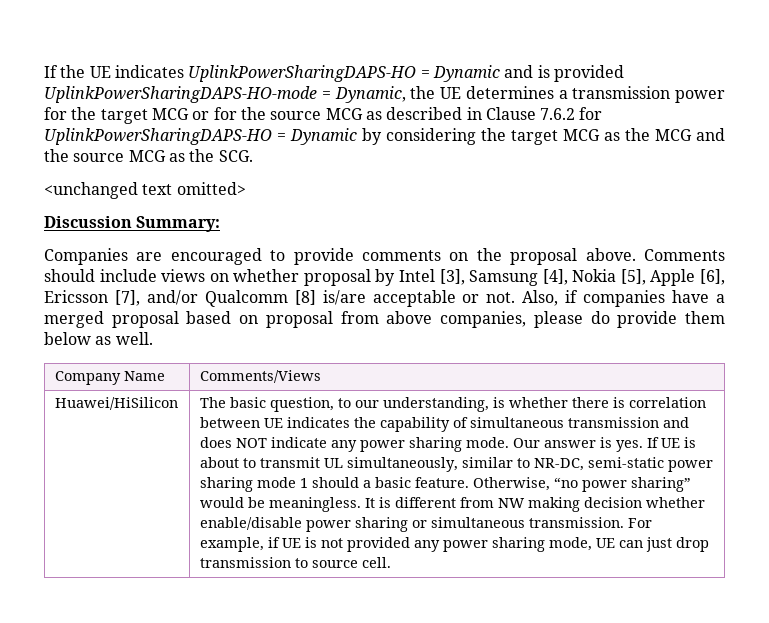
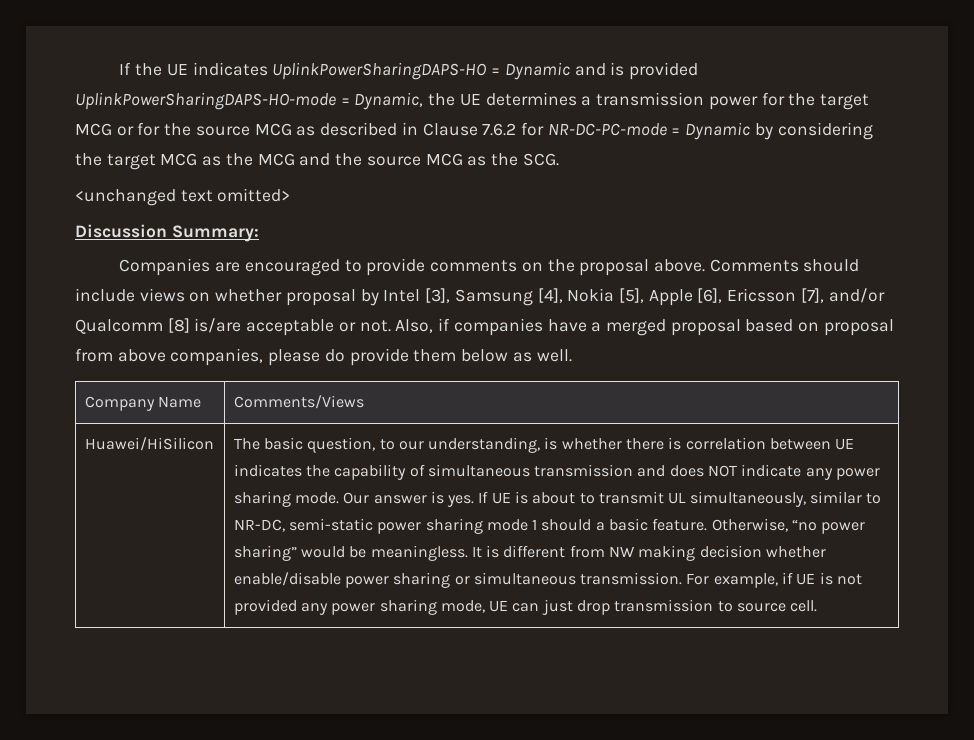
[44,128,272,145] UplinkPowerSharingDAPS-HO -> [547,123,667,136] NR-DC-PC-mode

